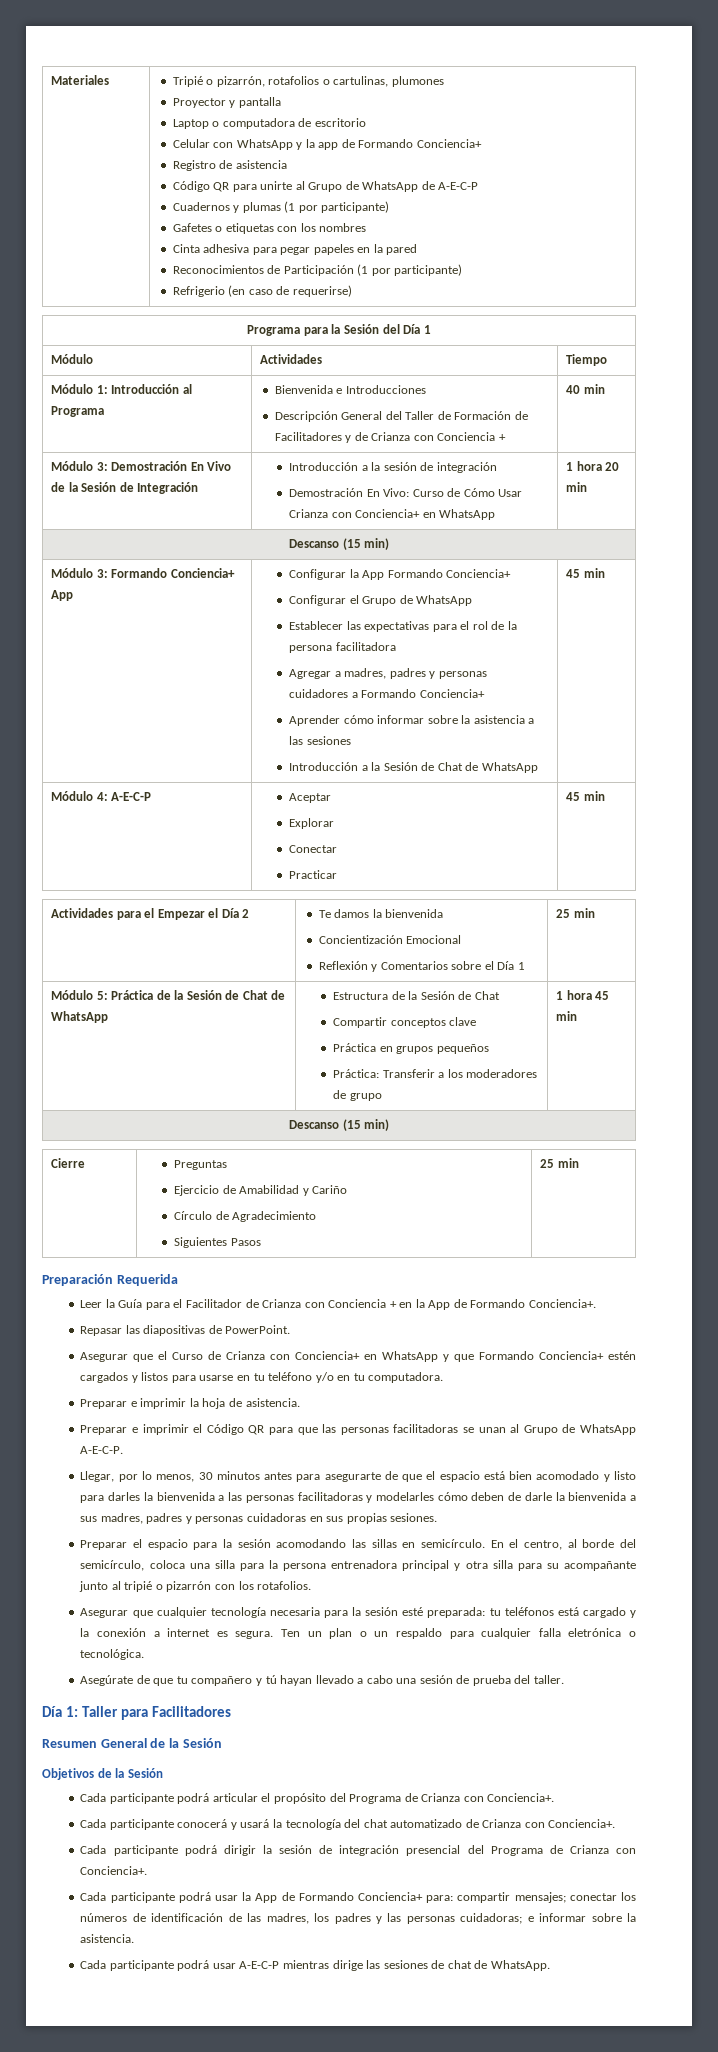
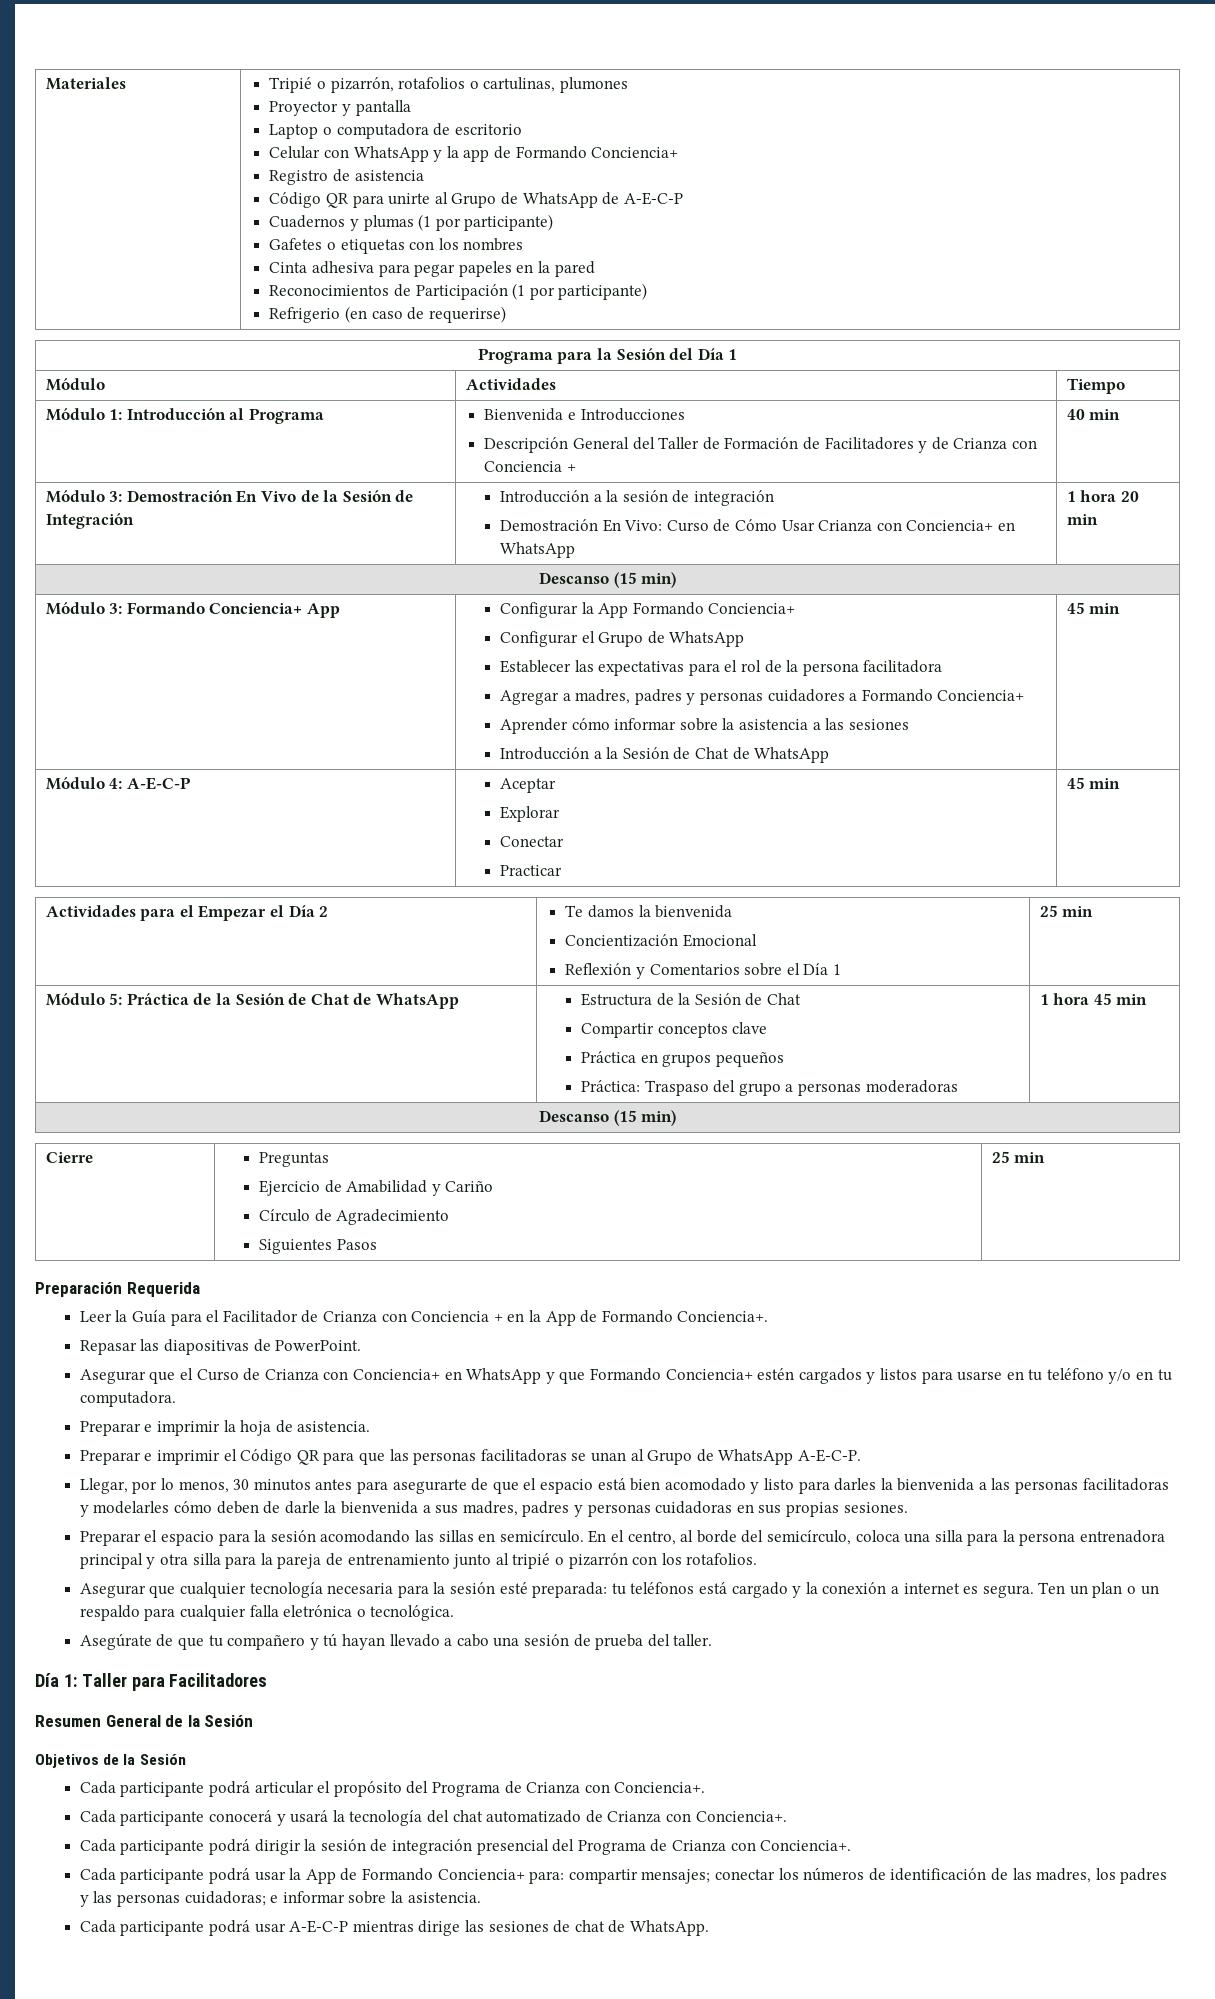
[382,1069,538,1078] [333,1090,382,1101] Transferir a los moderadores de grupo -> [644,1080,958,1096] Traspaso del grupo a personas moderadoras
[546,1561,637,1571] su acompañante -> [260,1553,450,1569] la pareja de entrenamiento

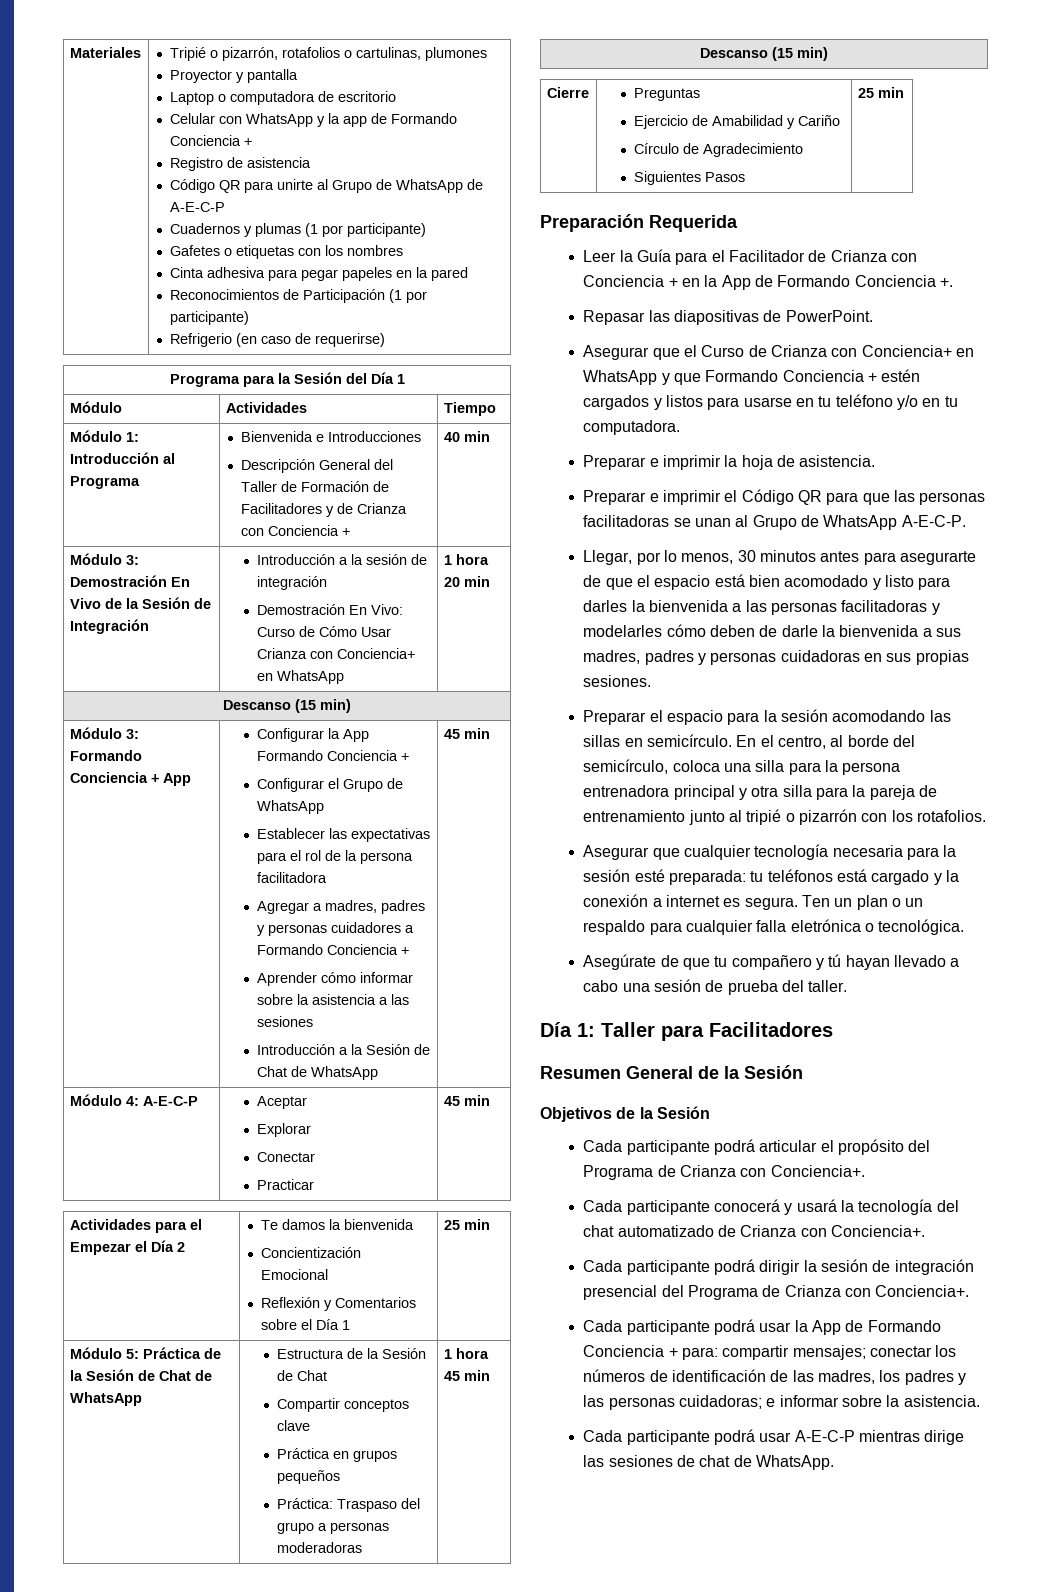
[591,147,679,158] Conciencia+ -> [170,135,253,146] Conciencia +
[209,603,303,614] Conciencia+ -> [69,772,159,783] Conciencia +
[708,603,796,614] Conciencia+ -> [326,750,409,761] Conciencia +
[937,690,1025,701] Conciencia+ -> [326,944,409,955] Conciencia +
[677,1311,769,1322] Conciencia+. -> [854,275,954,287] Conciencia +.
[665,1369,753,1380] Conciencia+ -> [782,370,878,382] Conciencia +
[437,1869,525,1880] Conciencia+ -> [583,1345,678,1357] Conciencia +

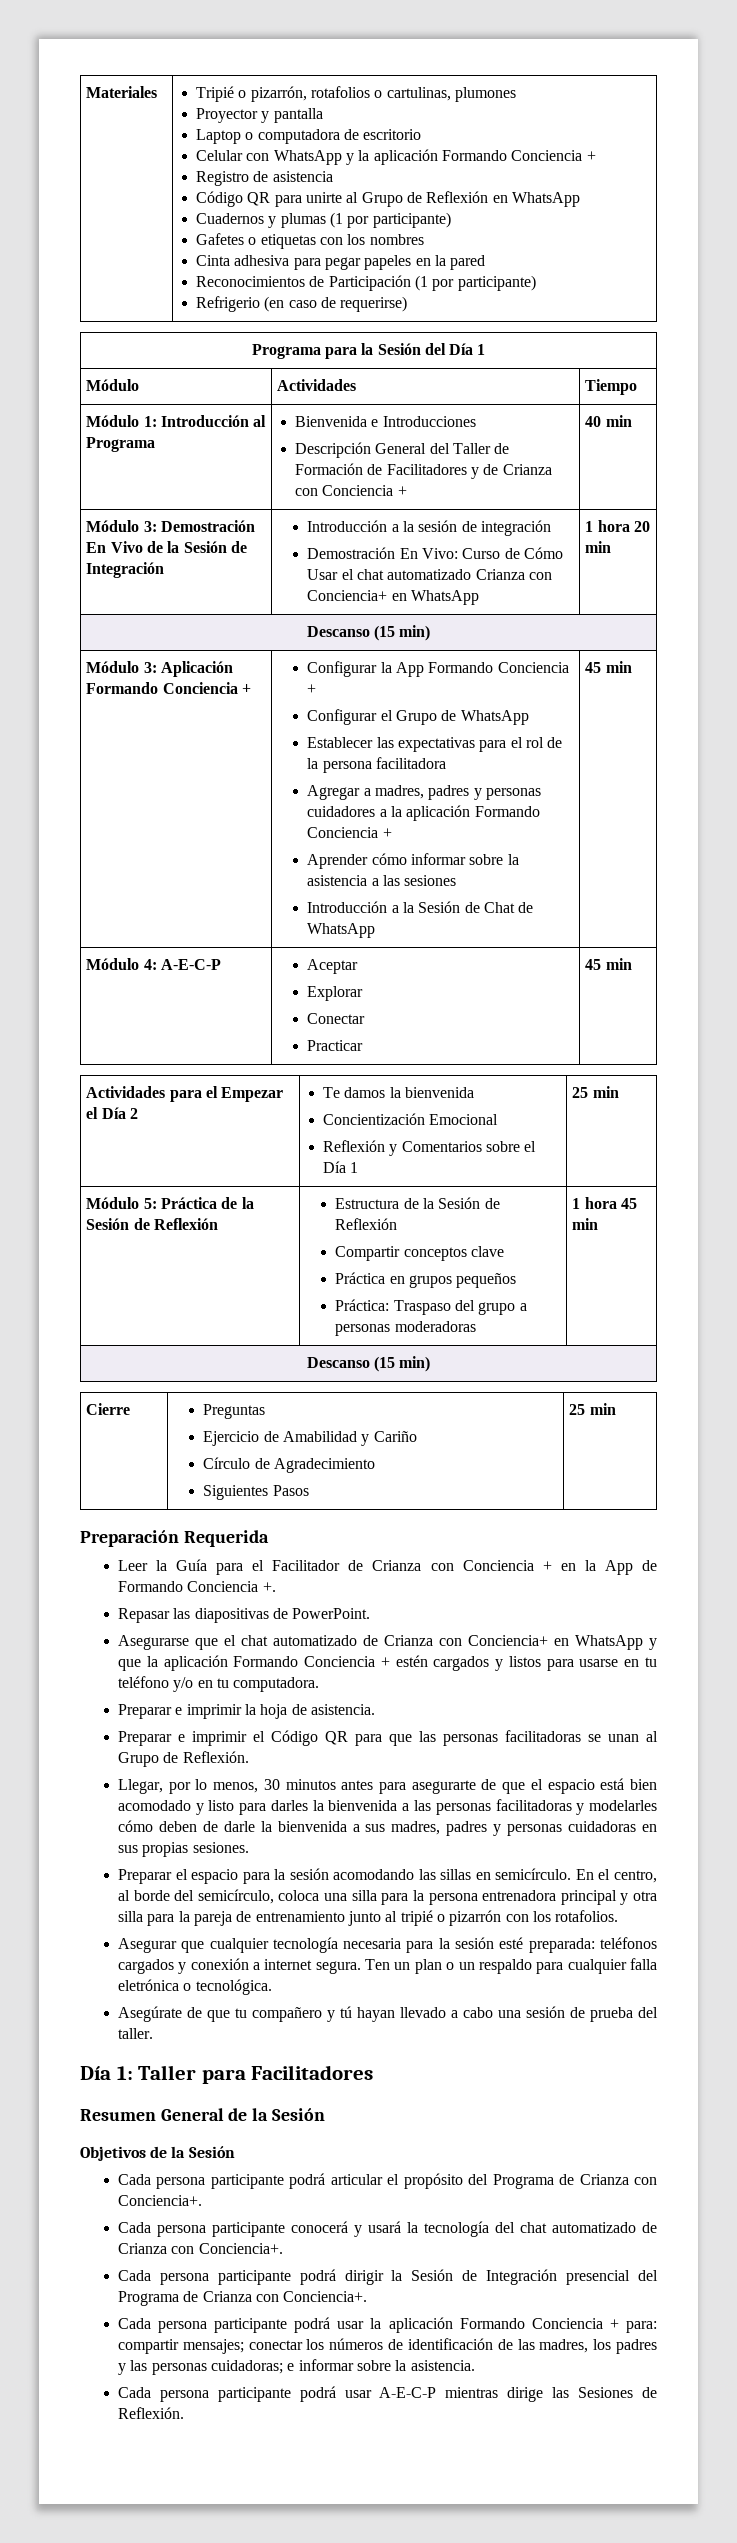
[343,113,388,127] app de -> [373,149,438,165] aplicación
[396,179,484,193] [170,202,226,212] WhatsApp de A-E-C-P -> [426,191,580,207] Reflexión en WhatsApp
(391, 632) none -> [341,569,472,580] el chat automatizado
[69,750,142,761] [69,772,191,786] Formando Conciencia + App -> [161,661,234,677] [86,682,252,694] Aplicación Formando Conciencia +
(414, 929) none -> [390,805,471,821] la aplicación
[158,1370,212,1381] [69,1392,142,1406] Chat de WhatsApp -> [154,1218,219,1230] Reflexión
[296,1370,327,1381] Chat -> [335,1218,398,1230] Reflexión
[583,345,745,360] Asegurar que el Curso -> [117,1635,357,1650] Asegurarse que el chat automatizado
(702, 379) none -> [146,1655,228,1671] la aplicación
[823,515,966,530] WhatsApp A-E-C-P. -> [182,1751,249,1763] Reflexión.
[750,869,960,885] tu teléfonos está cargado y la -> [600,1937,657,1949] [117,1959,187,1974] teléfonos cargados y
[723,898,741,907] es -> (313, 1964) none
(623, 1146) none -> [156,2177,206,2189] persona
(623, 1206) none -> [156,2225,206,2237] persona
(623, 1266) none -> [159,2273,209,2285] persona
[821,1259,974,1275] sesión de integración -> [411,2269,558,2285] Sesión de Integración
(623, 1326) none -> [158,2321,208,2333] persona
[812,1320,864,1335] App de -> [388,2317,453,2333] aplicación
(623, 1436) none -> [159,2390,209,2402] persona
[608,1455,835,1470] sesiones de chat de WhatsApp. -> [578,2387,657,2398] [117,2407,184,2419] Sesiones de Reflexión.

